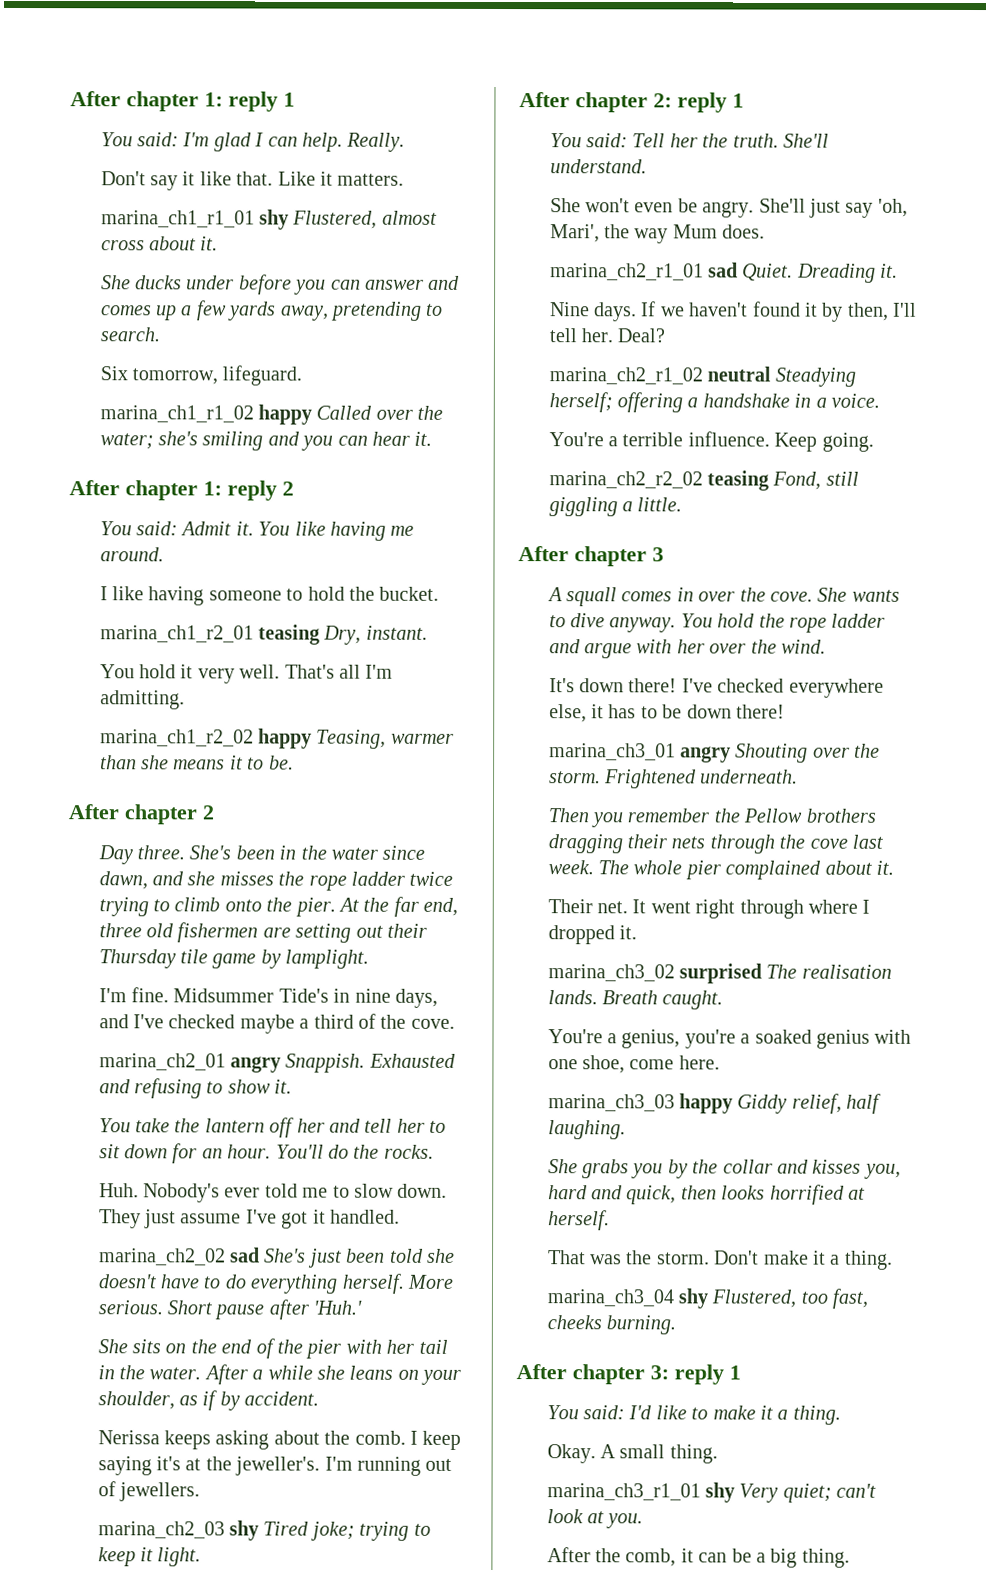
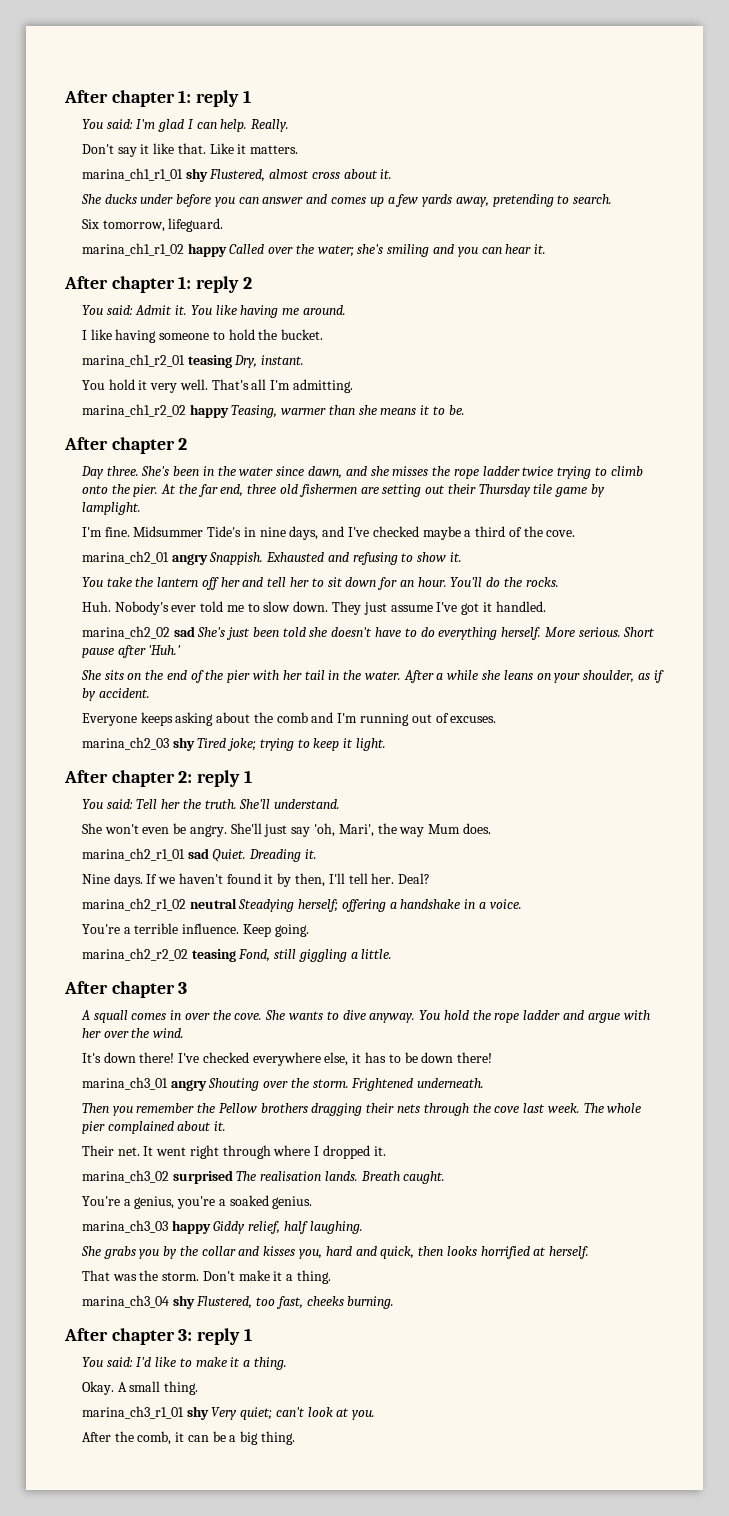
[97,1430,160,1445] Nerissa -> [81,713,137,726] Everyone
[354,1430,462,1450] [97,1456,321,1476] comb. I keep saying it's at the jeweller's. -> [276,712,334,723] comb and
[119,1482,201,1502] jewellers. -> [450,716,497,723] excuses.
[816,1029,912,1049] [547,1055,720,1074] genius with one shoe, come here. -> [272,1196,313,1209] genius.

